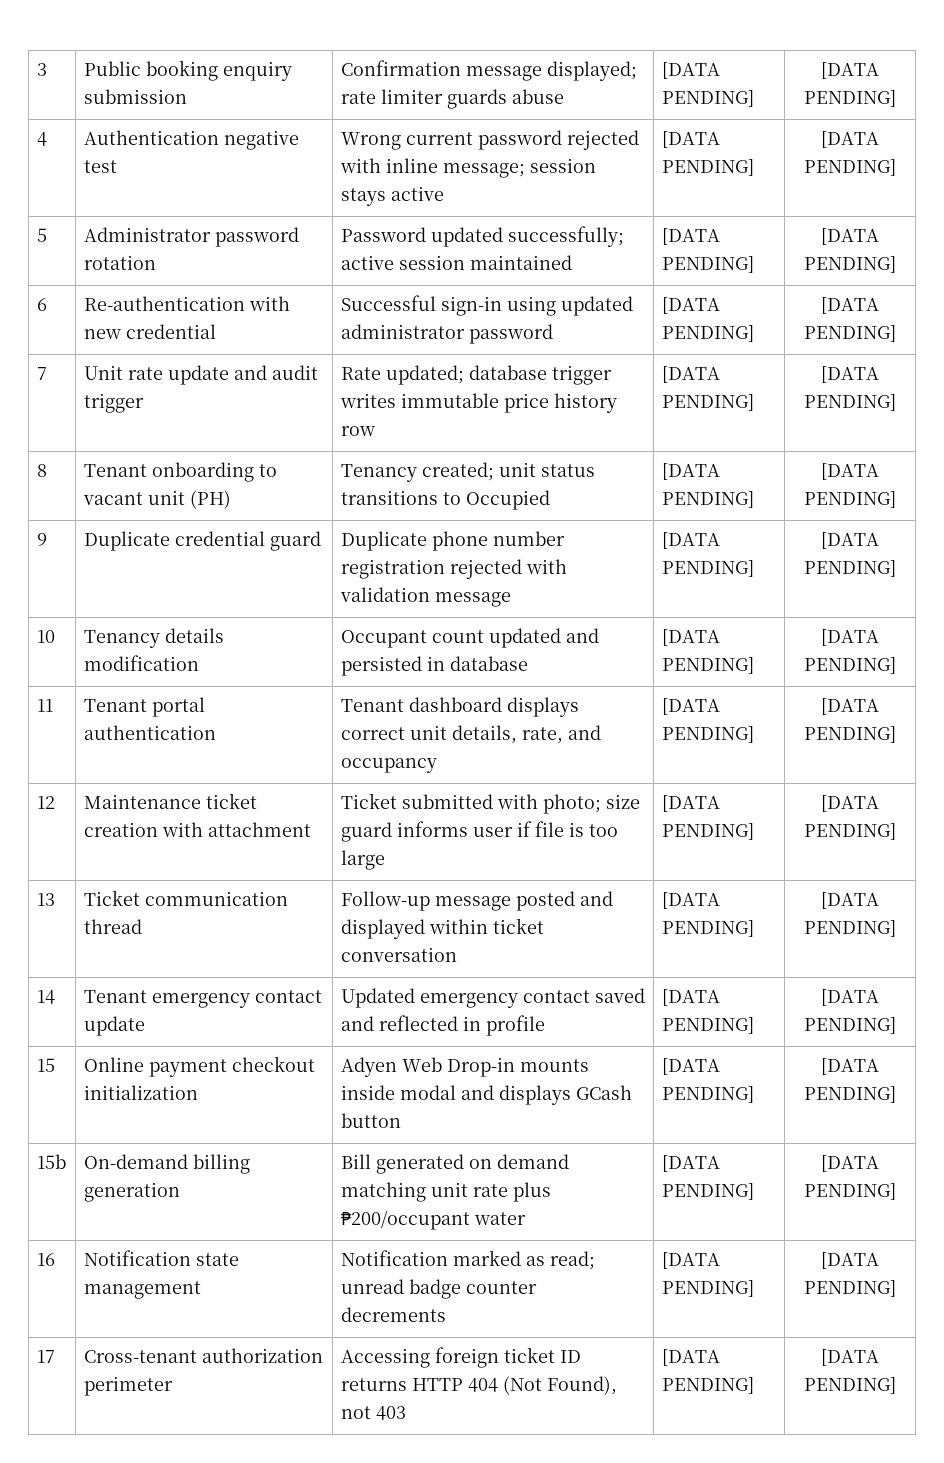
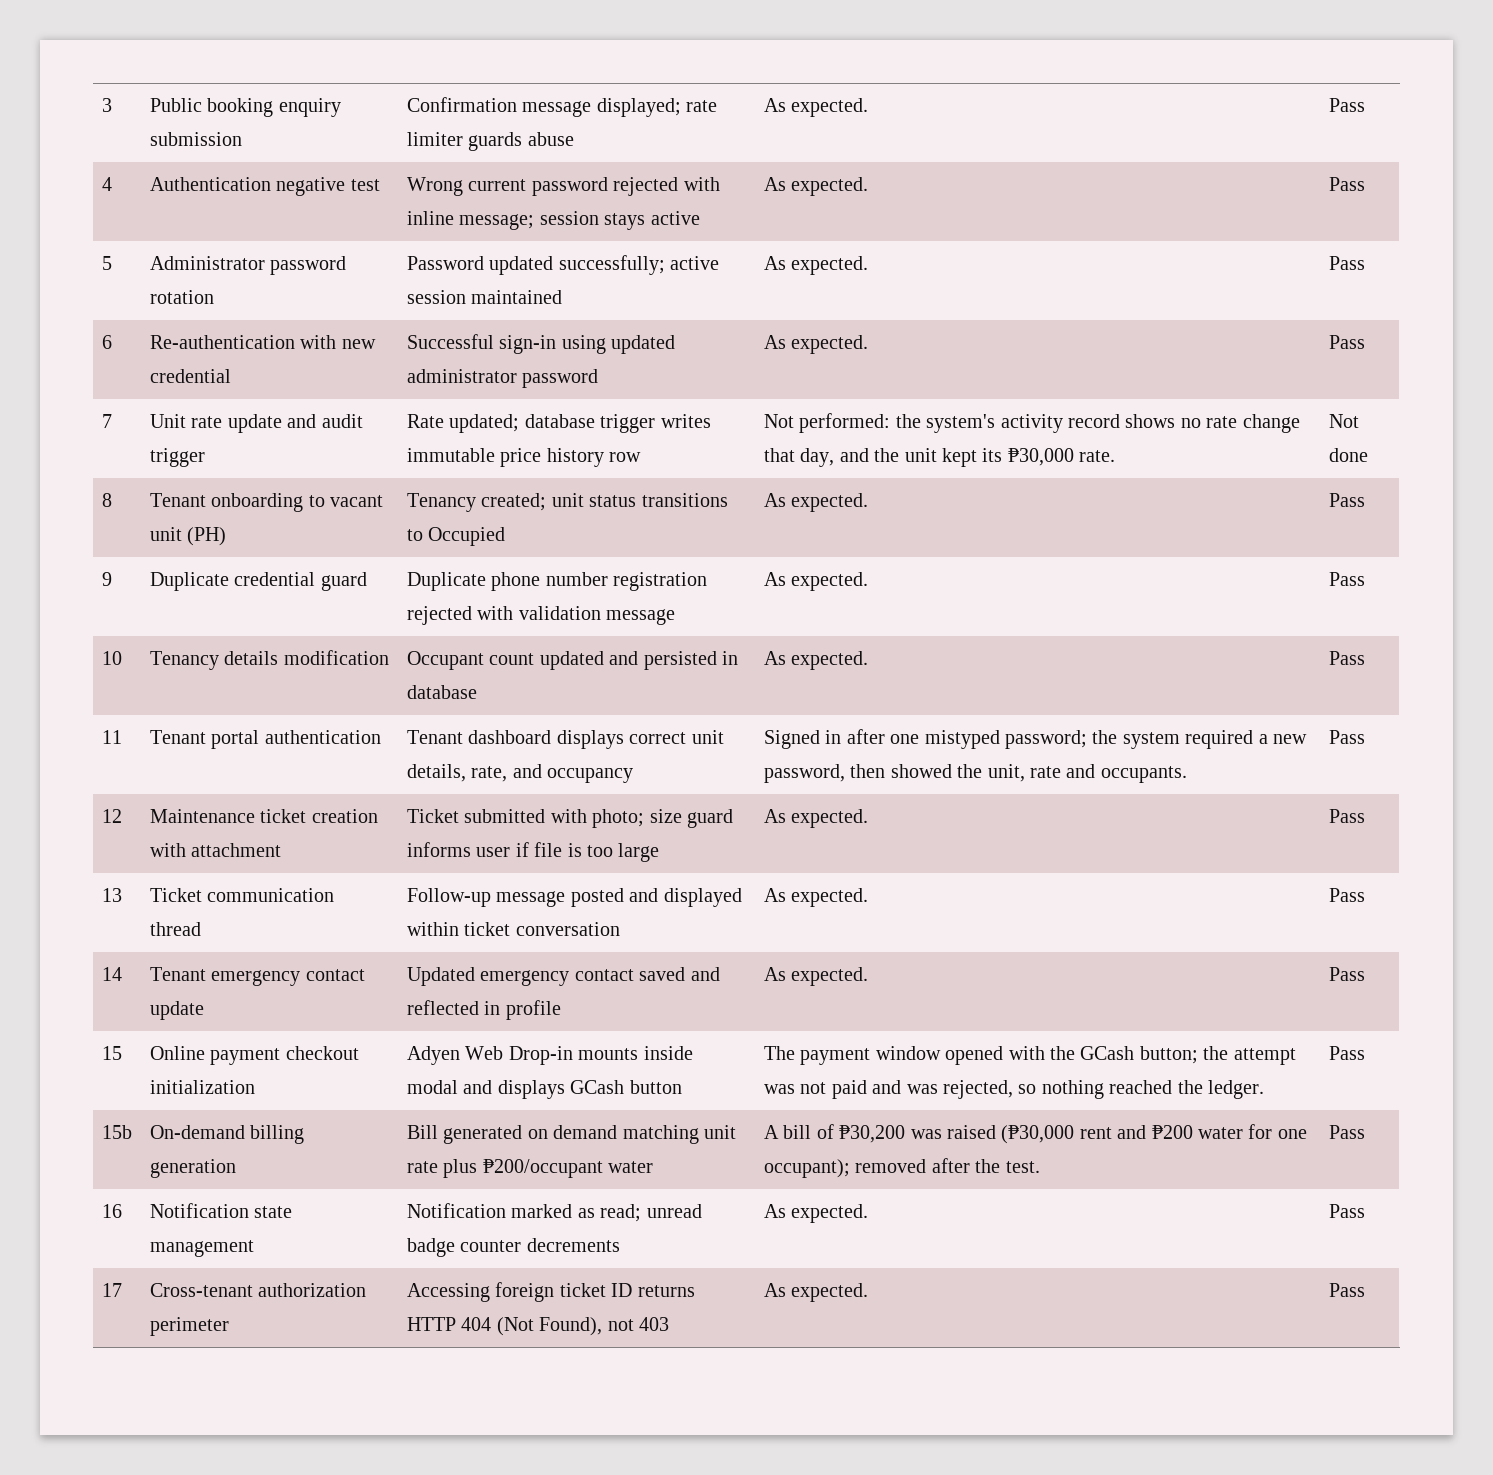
[661,62,720,79] [661,90,754,107] [821,62,879,79] [804,90,896,107] [DATA PENDING] | [DATA PENDING] -> [763,98,869,117] [1328,98,1365,112] As expected. | Pass
[661,131,720,148] [661,159,754,176] [821,131,879,148] [804,159,896,176] [DATA PENDING] | [DATA PENDING] -> [763,177,869,196] [1328,177,1365,191] As expected. | Pass
[661,228,720,245] [661,256,754,273] [821,228,879,245] [804,256,896,273] [DATA PENDING] | [DATA PENDING] -> [763,256,869,275] [1328,256,1365,270] As expected. | Pass
[661,297,720,314] [661,325,754,342] [821,297,879,314] [804,325,896,342] [DATA PENDING] | [DATA PENDING] -> [763,335,869,354] [1328,335,1365,349] As expected. | Pass
[661,366,720,383] [661,394,754,411] [821,366,879,383] [804,394,896,411] [DATA PENDING] | [DATA PENDING] -> [763,413,1300,433] [763,448,1116,467] [1328,414,1359,428] [1328,448,1368,462] Not performed: the system's activity record shows no rate change that day, and the unit kept its ₱30,000 rate. | Not done
[661,463,720,480] [661,491,754,508] [821,463,879,480] [804,491,896,508] [DATA PENDING] | [DATA PENDING] -> [763,493,869,512] [1328,493,1365,507] As expected. | Pass
[661,532,720,549] [661,560,754,577] [821,532,879,549] [804,560,896,577] [DATA PENDING] | [DATA PENDING] -> [763,572,869,591] [1328,572,1365,586] As expected. | Pass
[661,629,720,646] [661,657,754,674] [821,629,879,646] [804,657,896,674] [DATA PENDING] | [DATA PENDING] -> [763,651,869,670] [1328,651,1365,665] As expected. | Pass
[661,698,720,715] [661,726,754,743] [821,698,879,715] [804,726,896,743] [DATA PENDING] | [DATA PENDING] -> [763,729,1307,749] [763,764,1187,783] [1328,730,1365,744] Signed in after one mistyped password; the system required a new password, then showed the unit, rate and occupants. | Pass
[661,795,720,812] [661,823,754,840] [821,795,879,812] [804,823,896,840] [DATA PENDING] | [DATA PENDING] -> [763,809,869,828] [1328,809,1365,823] As expected. | Pass
[661,892,720,909] [661,920,754,937] [821,892,879,909] [804,920,896,937] [DATA PENDING] | [DATA PENDING] -> [763,888,869,907] [1328,888,1365,902] As expected. | Pass
[661,989,720,1006] [661,1017,754,1034] [821,989,879,1006] [804,1017,896,1034] [DATA PENDING] | [DATA PENDING] -> [763,967,869,986] [1328,967,1365,981] As expected. | Pass
[661,1058,720,1075] [661,1086,754,1103] [821,1058,879,1075] [804,1086,896,1103] [DATA PENDING] | [DATA PENDING] -> [763,1046,1296,1065] [763,1080,1264,1099] [1328,1046,1365,1060] The payment window opened with the GCash button; the attempt was not paid and was rejected, so nothing reached the ledger. | Pass
[661,1155,720,1172] [661,1183,754,1200] [821,1155,879,1172] [804,1183,896,1200] [DATA PENDING] | [DATA PENDING] -> [763,1124,1307,1144] [763,1158,1040,1178] [1328,1125,1365,1139] A bill of ₱30,200 was raised (₱30,000 rent and ₱200 water for one occupant); removed after the test. | Pass
[661,1252,720,1269] [661,1280,754,1297] [821,1252,879,1269] [804,1280,896,1297] [DATA PENDING] | [DATA PENDING] -> [763,1204,869,1223] [1328,1204,1365,1218] As expected. | Pass
[661,1349,720,1366] [661,1377,754,1394] [821,1349,879,1366] [804,1377,896,1394] [DATA PENDING] | [DATA PENDING] -> [763,1283,869,1302] [1328,1283,1365,1297] As expected. | Pass

